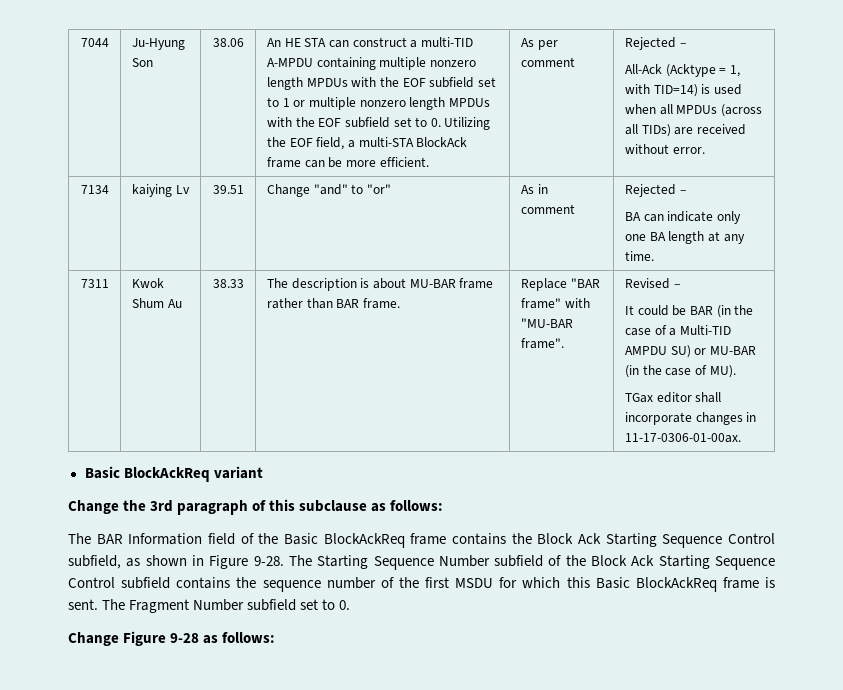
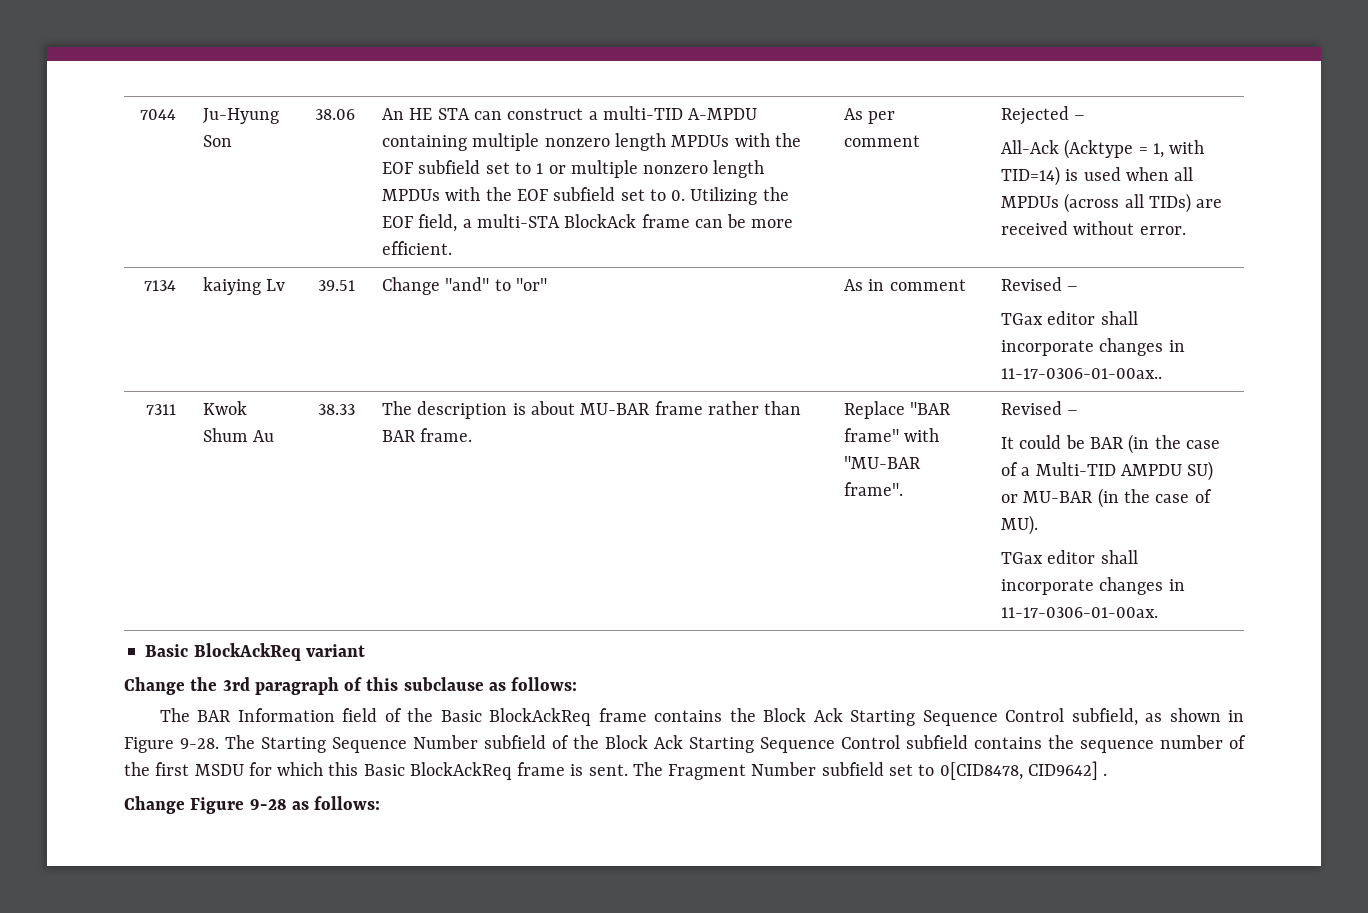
[624,184,686,197] [624,211,741,224] [624,231,745,244] [624,251,654,261] Rejected – // BA can indicate only one BA length at any time. -> [1001,277,1079,291] [1001,311,1138,325] [1001,338,1185,356] [1001,368,1163,379] Revised – // TGax editor shall incorporate changes in 11-17-0306-01-00ax..
[339,600,351,610] 0. -> [939,761,1108,780] 0[CID8478, CID9642] .

